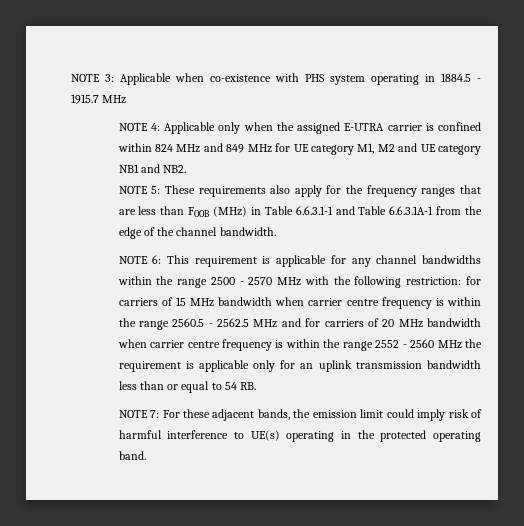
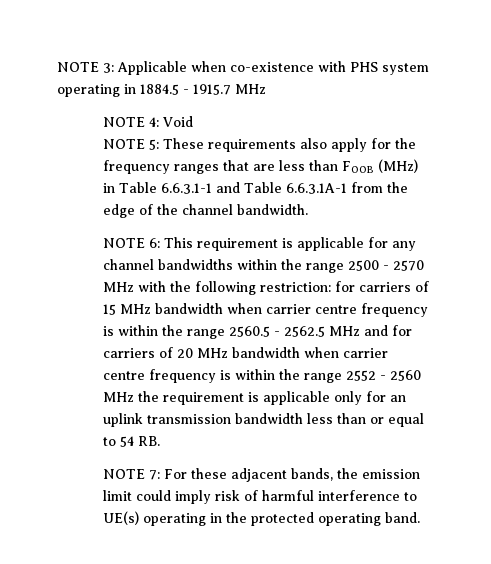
[164,122,481,134] [117,143,482,155] [118,164,187,173] Applicable only when the assigned E-UTRA carrier is confined within 824 MHz and 849 MHz for UE category M1, M2 and UE category NB1 and NB2. -> [163,116,194,127] Void

